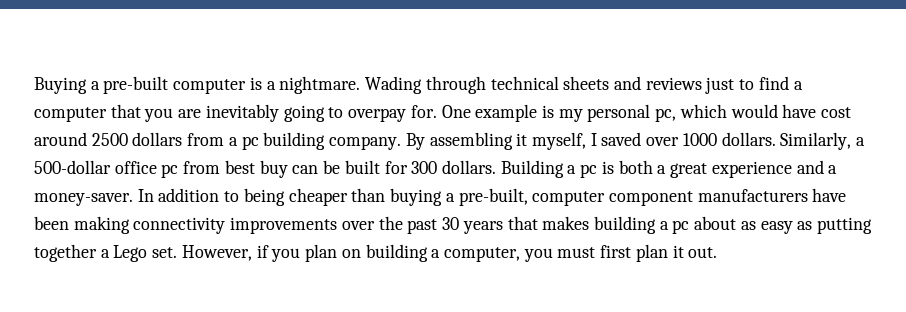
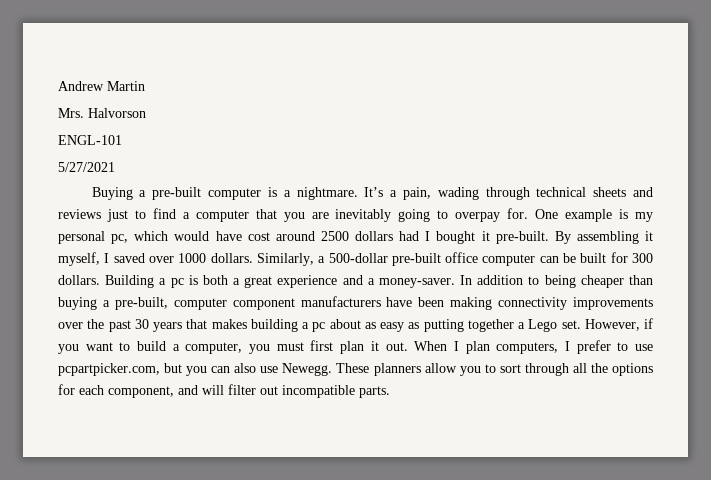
(34, 85) none -> [58,81,145,91] [58,108,146,118] [58,135,122,145] [58,162,115,172] Andrew Martin // Mrs. Halvorson // ENGL-101 // 5/27/2021 //
[365,76,423,94] Wading -> [364,187,479,200] It’s a pain, wading
[187,132,402,150] from a pc building company. -> [399,231,549,244] had I bought it pre-built.
[114,160,288,178] office pc from best buy -> [391,252,536,266] pre-built office computer
[305,244,428,262] plan on building -> [85,341,167,351] want to build
(718, 252) none -> [414,340,653,354] [58,363,653,376] [58,384,390,398] When I plan computers, I prefer to use pcpartpicker.com, but you can also use Newegg. These planners allow you to sort through all the options for each component, and will filter out incompatible parts.

